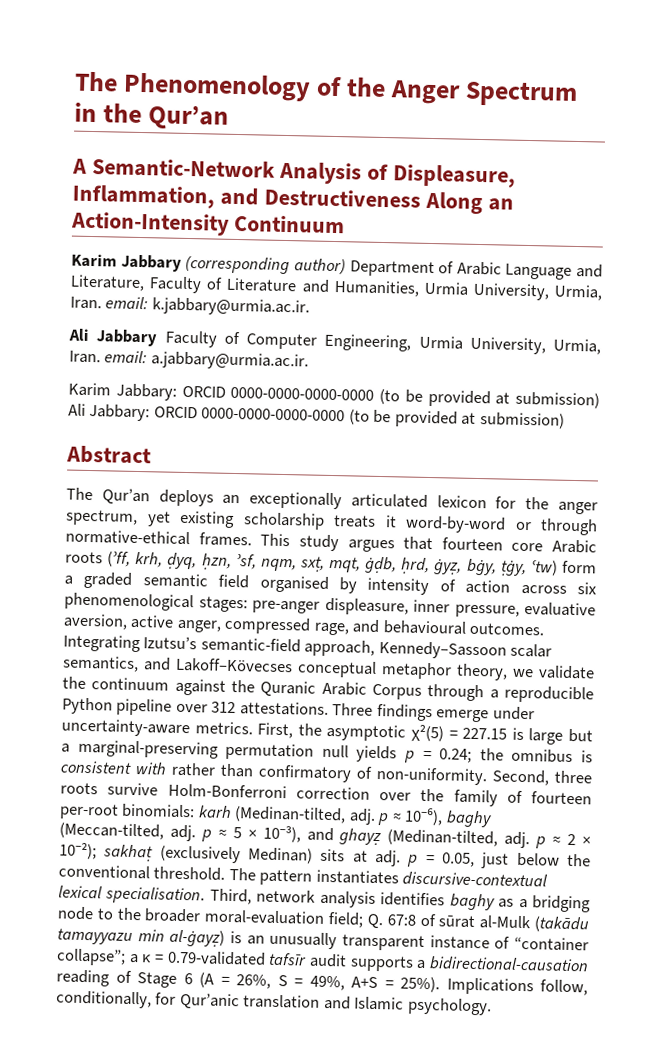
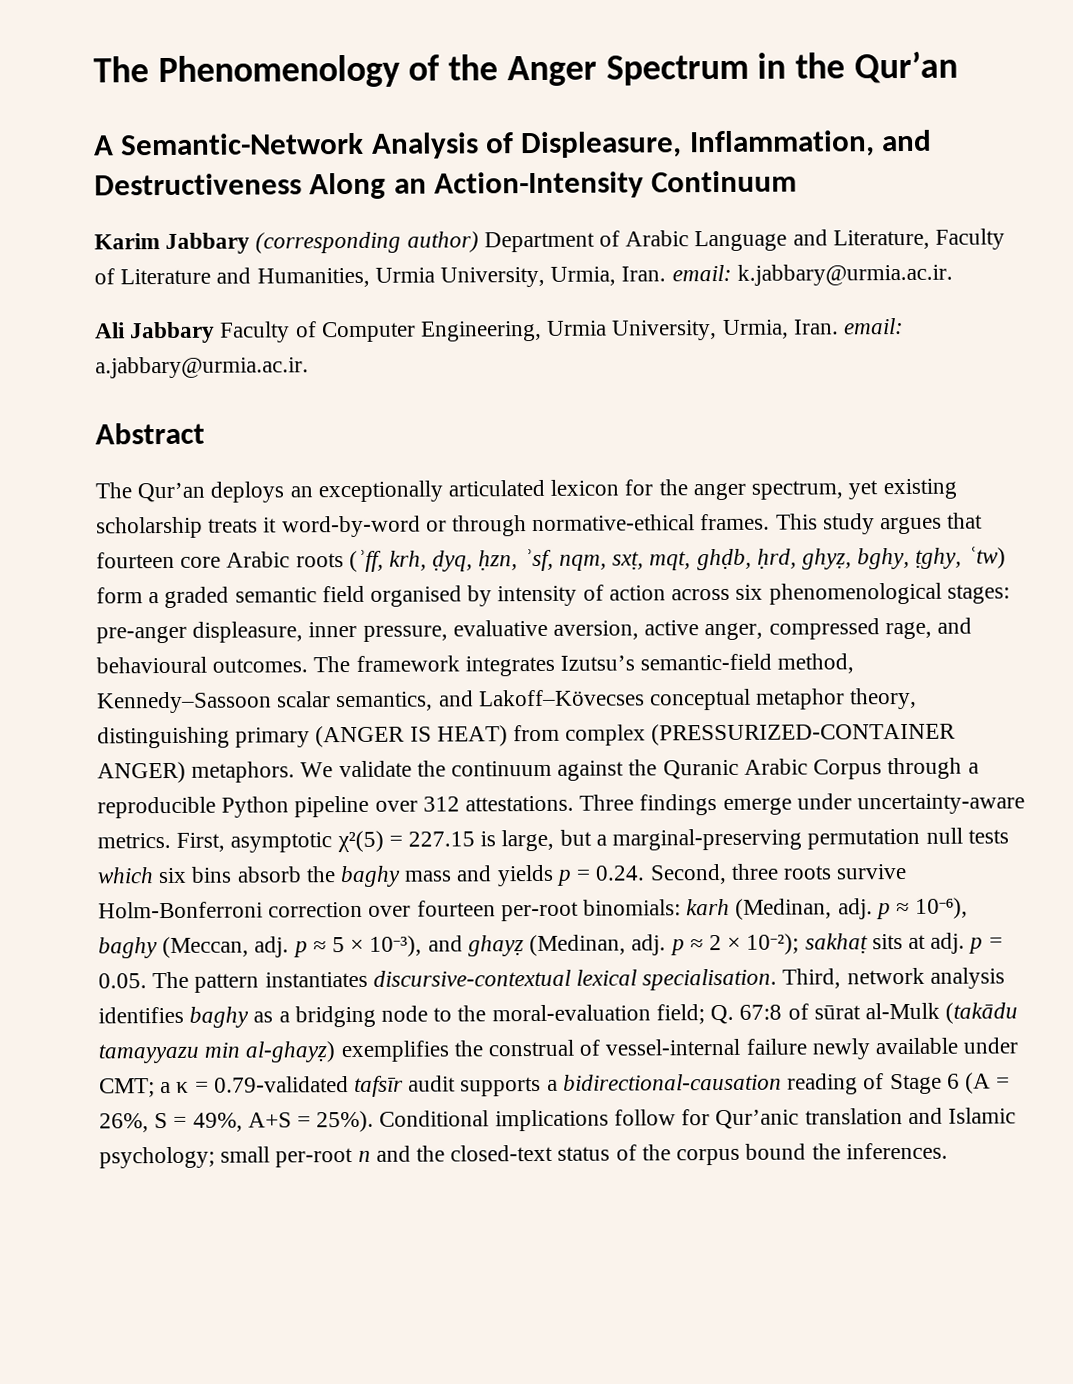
[68,382,600,409] [68,403,565,429] // Karim Jabbary: ORCID 0000-0000-0000-0000 (to be provided at submission) Ali Jabbary: ORCID 0000-0000-0000-0000 (to be provided at submission) -> (309, 367) none
[365,556,527,577] ġḍb, ḥrd, ġyẓ, bġy, ṭġy, -> [696,547,963,571] ghḍb, ḥrd, ghyẓ, bghy, ṭghy,
[63,634,141,653] Integrating -> [313,655,555,677] The framework integrates
[304,639,376,657] approach, -> [777,653,855,674] method,
[512,668,534,678] we -> [97,722,957,749] [97,761,334,784] distinguishing primary (ANGER IS HEAT) from complex (PRESSURIZED-CONTAINER ANGER) metaphors. We
[297,723,322,736] the -> (226, 842) none
[528,728,564,745] large -> [501,829,555,852] large,
[356,745,594,764] [60,760,488,786] yields p = 0.24; the omnibus is consistent with rather than confirmatory of non-uniformity. -> [967,829,1009,844] [97,864,646,888] tests which six bins absorb the baghy mass and yields p = 0.24.
[420,788,523,807] the family of -> (412, 911) none
[234,806,347,824] (Medinan-tilted, -> [735,898,833,920] (Medinan,
[59,822,164,840] (Meccan-tilted, -> [162,936,250,959] (Meccan,
[387,829,499,847] (Medinan-tilted, -> [529,934,627,957] (Medinan,
[159,845,313,864] (exclusively Medinan) -> (868, 943) none
[441,852,591,869] [58,864,226,881] 0.05, just below the conventional threshold. -> [98,973,147,989] 0.05.
[144,908,202,923] broader -> (487, 1013) none
[169,929,589,952] [56,948,126,966] al-ġayẓ) is an unusually transparent instance of “container collapse”; -> [245,1037,1019,1063] [99,1078,155,1098] al-ghayẓ) exemplifies the construal of vessel-internal failure newly available under CMT;
[446,977,588,996] [56,990,152,1009] Implications follow, conditionally, -> [379,1109,676,1132] Conditional implications follow
[406,997,492,1016] psychology. -> [99,1142,948,1169] psychology; small per-root n and the closed-text status of the corpus bound the inferences.

